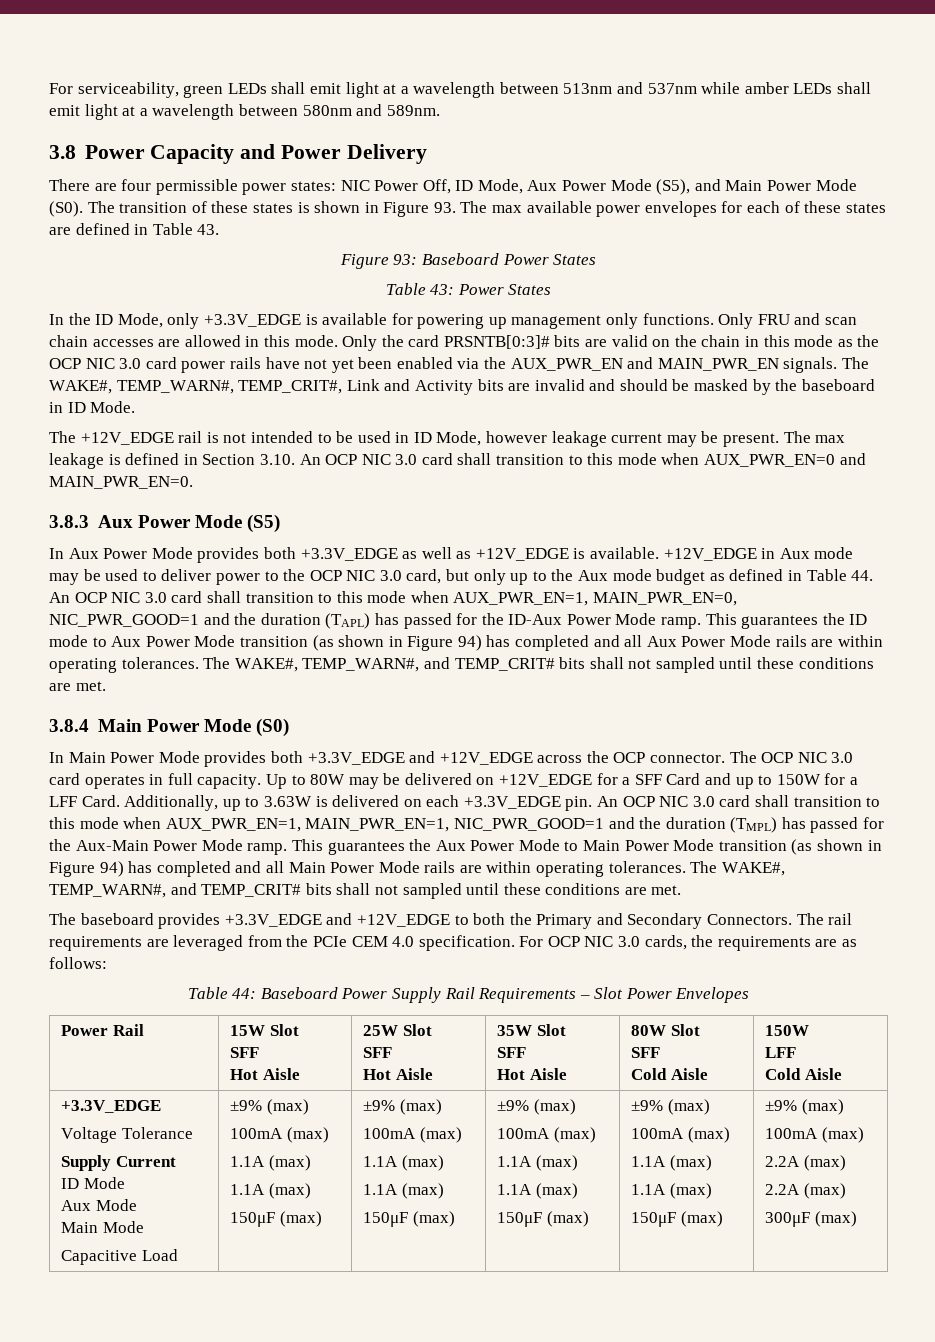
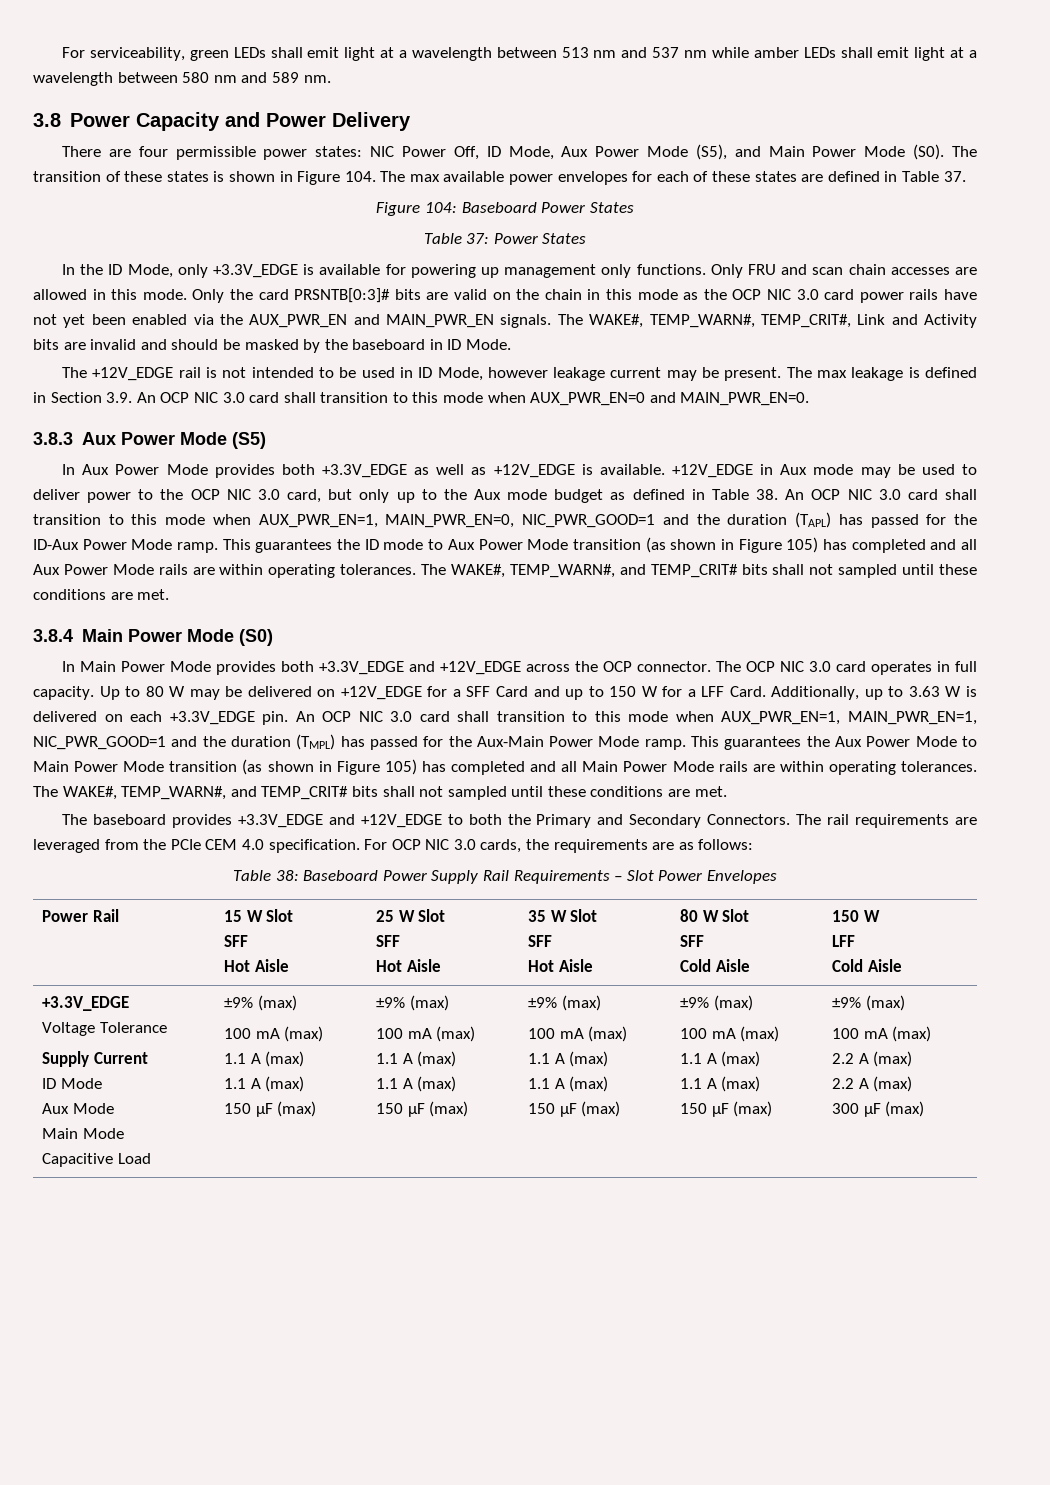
[563,82,697,94] 513nm and 537nm -> [561,47,708,58] 513 nm and 537 nm
[302,104,440,116] 580nm and 589nm. -> [182,72,331,83] 580 nm and 589 nm.
[433,202,456,213] 93. -> [344,171,376,182] 104.
[197,224,220,235] [339,254,418,269] 43. // Figure 93: -> [943,171,966,182] [376,202,457,216] 37. // Figure 104:
[430,284,455,295] 43: -> [466,233,490,244] 37:
[259,454,295,465] 3.10. -> [106,392,133,403] 3.9.
[851,570,874,581] 44. -> [756,489,779,500] 38.
[457,635,482,651] 94) -> [786,537,819,553] 105)
[310,774,346,785] 80W -> [145,686,186,697] 80 W
[776,774,821,785] 150W -> [609,686,658,697] 150 W
[263,796,312,807] 3.63W -> [908,686,962,697] 3.63 W
[99,861,124,877] 94) -> [384,759,417,775] 105)
[232,988,257,999] 44: -> [275,870,299,881] 38:
[229,1024,299,1036] [229,1047,259,1058] [229,1068,300,1080] [362,1024,432,1036] [362,1047,392,1058] [362,1068,433,1080] [496,1024,566,1036] [496,1047,526,1058] [496,1068,567,1080] [630,1025,666,1036] 15W Slot // SFF // Hot Aisle | 25W Slot // SFF // Hot Aisle | 35W Slot // SFF // Hot Aisle | 80W -> [223,909,294,922] [223,935,248,947] [223,959,289,972] [375,909,446,922] [375,935,400,947] [375,959,441,972] [527,909,598,922] [527,935,552,947] [527,959,593,972] [679,909,719,922] 15 W Slot // SFF // Hot Aisle | 25 W Slot // SFF // Hot Aisle | 35 W Slot // SFF // Hot Aisle | 80 W
[764,1025,809,1036] 150W -> [831,910,880,922] 150 W
[229,1127,329,1143] [229,1155,311,1171] [229,1183,311,1199] [229,1211,322,1227] [362,1099,442,1115] [362,1127,462,1143] [362,1155,444,1171] [362,1183,444,1199] [362,1211,455,1227] [496,1099,576,1115] [496,1127,596,1143] [496,1155,578,1171] [496,1183,578,1199] [496,1211,589,1227] [630,1099,710,1115] [630,1127,730,1143] [630,1155,712,1171] [630,1183,712,1199] [630,1211,723,1227] [764,1099,844,1115] [764,1127,864,1143] [764,1155,846,1171] [764,1183,846,1199] [764,1212,810,1227] 100mA (max) // 1.1A (max) // 1.1A (max) // 150μF (max) | ±9% (max) // 100mA (max) // 1.1A (max) // 1.1A (max) // 150μF (max) | ±9% (max) // 100mA (max) // 1.1A (max) // 1.1A (max) // 150μF (max) | ±9% (max) // 100mA (max) // 1.1A (max) // 1.1A (max) // 150μF (max) | ±9% (max) // 100mA (max) // 2.2A (max) // 2.2A (max) // 300μF -> [223,1026,324,1042] [223,1051,305,1067] [223,1076,305,1092] [223,1101,317,1117] [375,995,449,1011] [375,1026,476,1042] [375,1051,457,1067] [375,1076,457,1092] [375,1101,469,1117] [527,995,601,1011] [527,1026,628,1042] [527,1051,609,1067] [527,1076,609,1092] [527,1101,621,1117] [679,995,753,1011] [679,1026,780,1042] [679,1051,761,1067] [679,1076,761,1092] [679,1101,773,1117] [831,995,905,1011] [831,1026,932,1042] [831,1051,913,1067] [831,1076,913,1092] [831,1103,881,1117] 100 mA (max) // 1.1 A (max) // 1.1 A (max) // 150 μF (max) | ±9% (max) // 100 mA (max) // 1.1 A (max) // 1.1 A (max) // 150 μF (max) | ±9% (max) // 100 mA (max) // 1.1 A (max) // 1.1 A (max) // 150 μF (max) | ±9% (max) // 100 mA (max) // 1.1 A (max) // 1.1 A (max) // 150 μF (max) | ±9% (max) // 100 mA (max) // 2.2 A (max) // 2.2 A (max) // 300 μF

